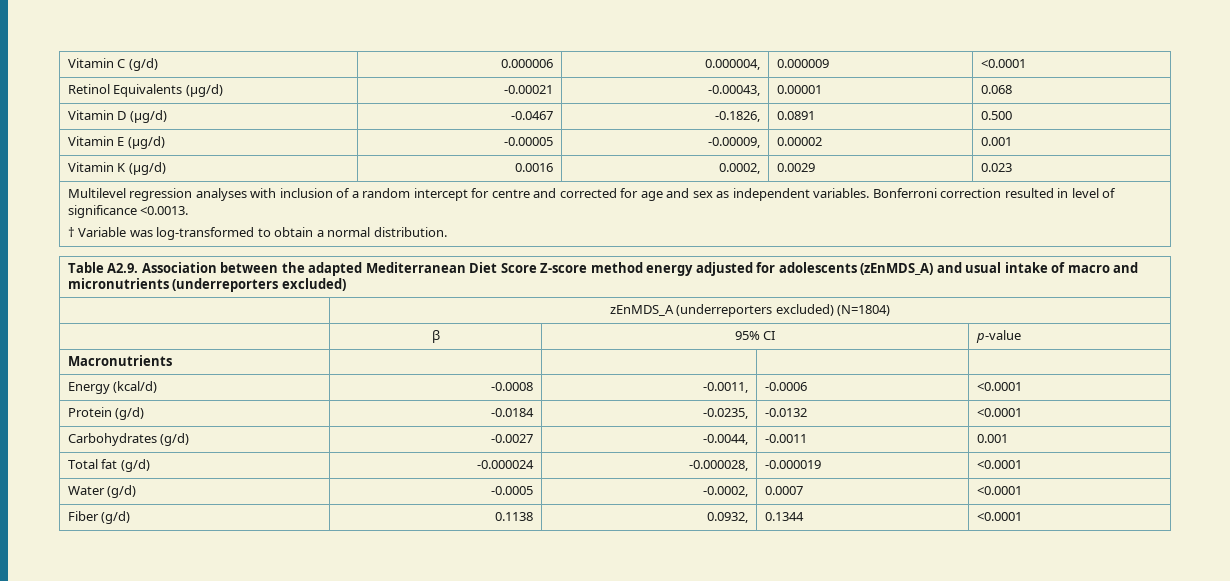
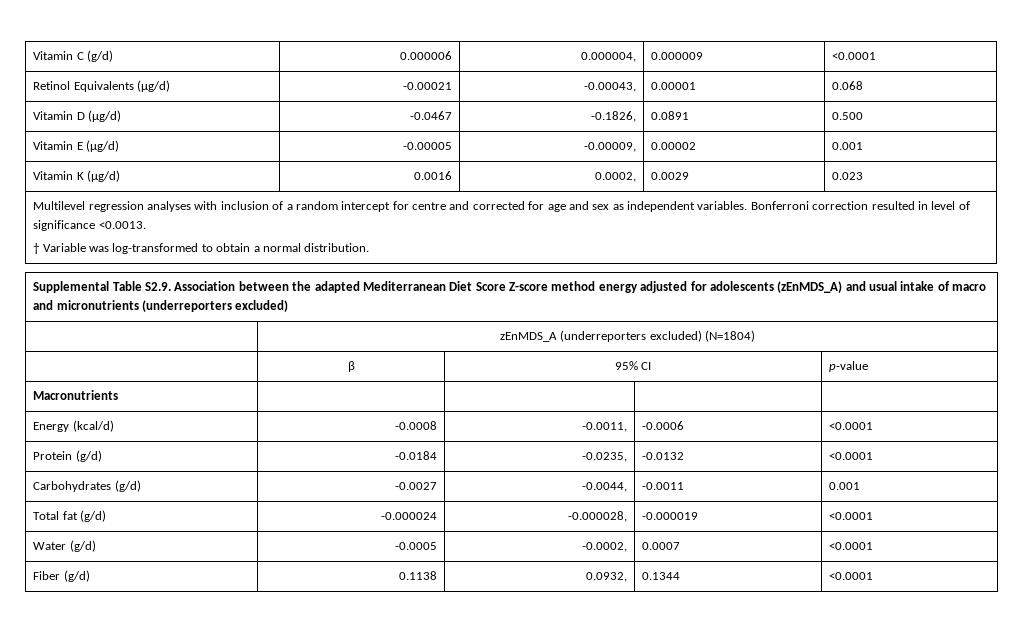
[67,262,139,273] Table A2.9. -> [33,281,172,293] Supplemental Table S2.9.

